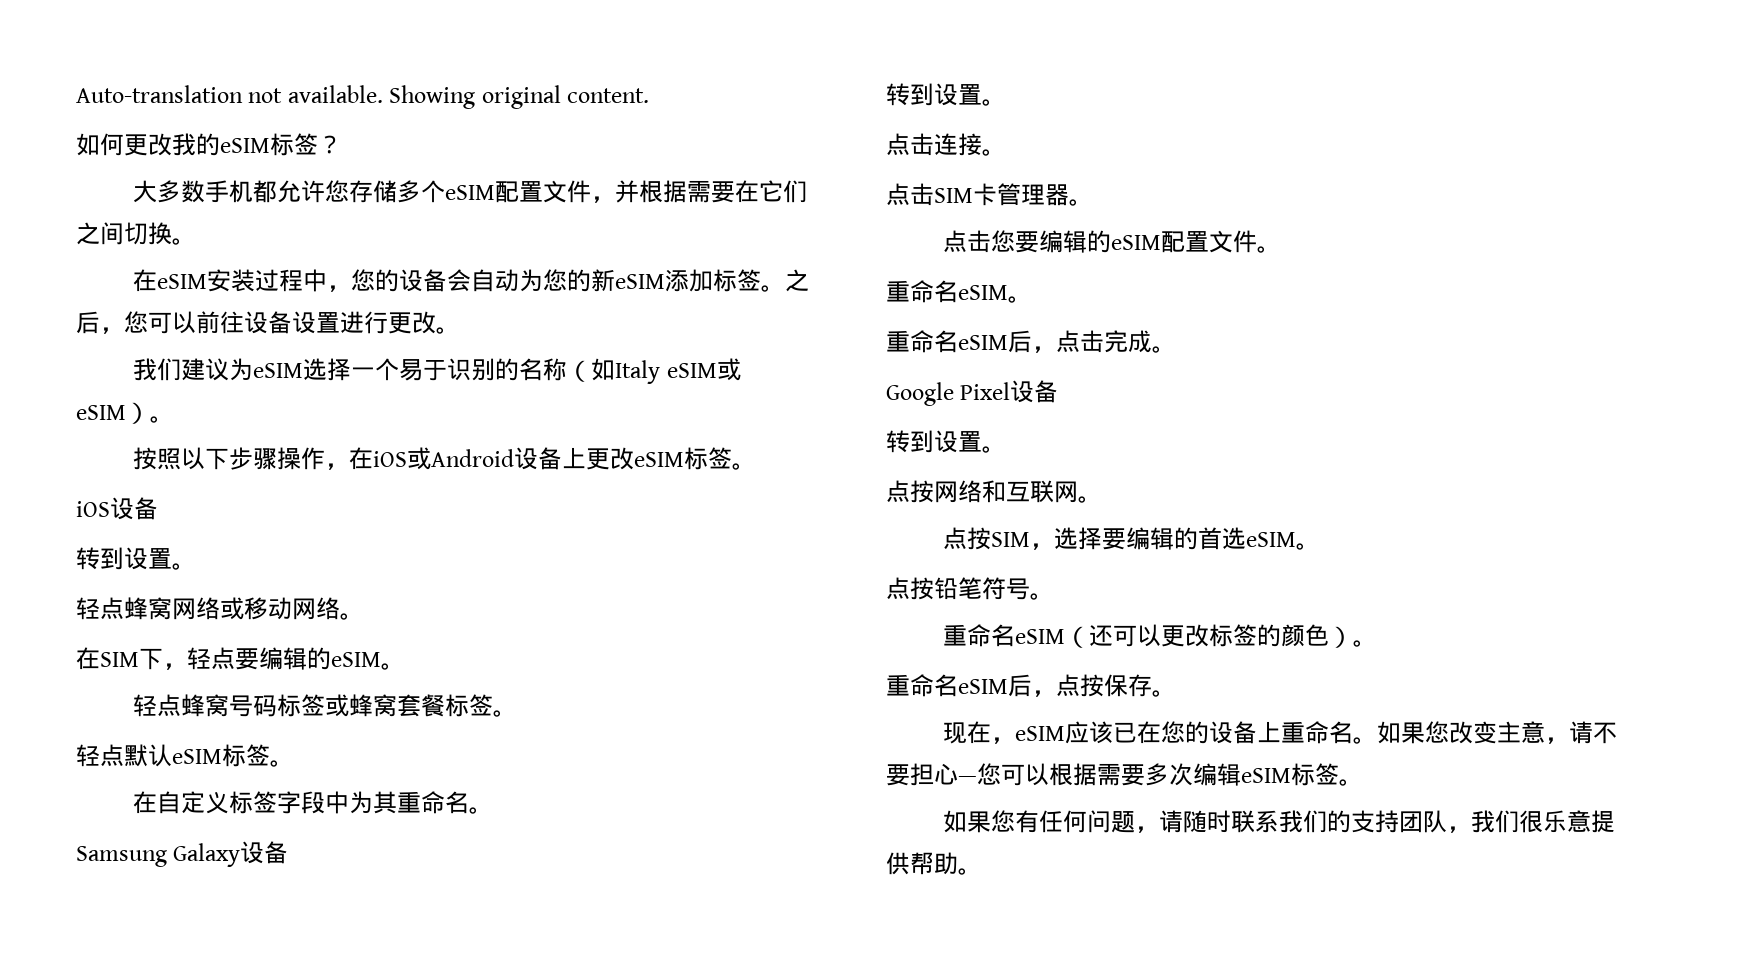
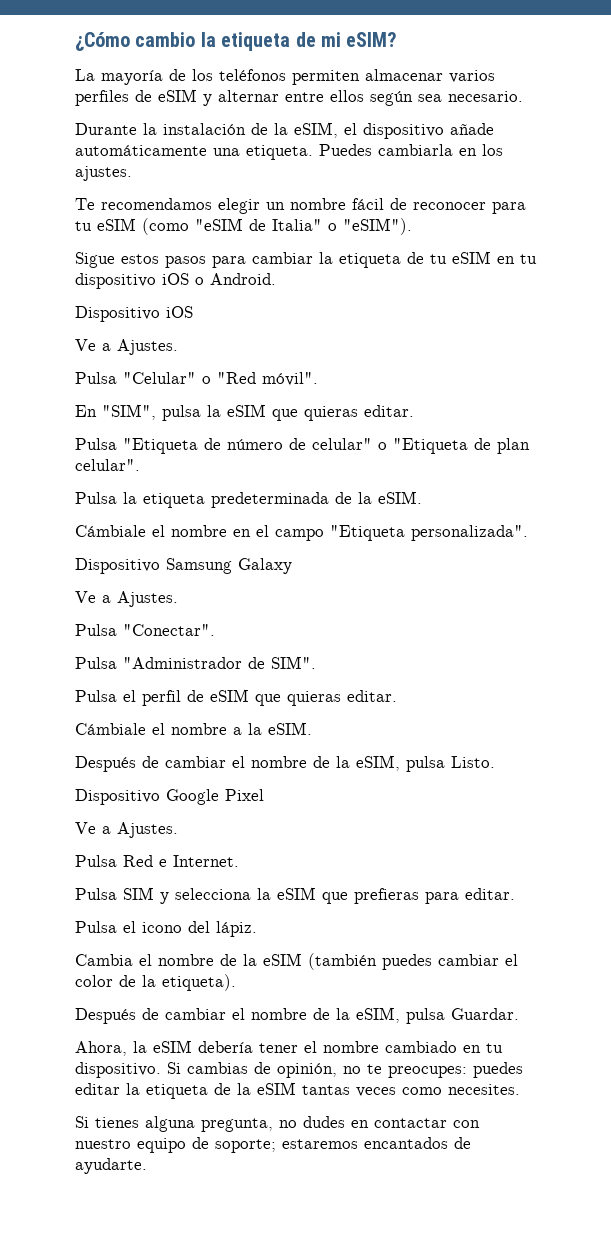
[76,85,650,109] [76,133,342,156] [133,180,808,203] [76,222,196,245] [133,269,810,292] [76,311,460,334] [133,358,741,384] [76,402,174,424] [133,447,757,470] [76,497,158,520] [76,547,196,570] [76,597,364,620] [76,647,405,670] [133,694,518,717] [76,744,294,767] [133,791,494,814] [76,841,289,867] [886,83,1006,106] [886,133,1006,156] [886,183,1093,206] [943,230,1282,253] [886,280,1032,303] [886,330,1176,353] [886,380,1059,406] [886,430,1006,453] [886,480,1102,503] [943,527,1321,550] [886,577,1054,600] [943,624,1378,648] [886,674,1176,697] [943,721,1618,744] [886,763,1363,786] [943,810,1616,833] [886,852,982,875] Auto-translation not available. Showing original content. // 如何更改我的eSIM标签？ // 大多数手机都允许您存储多个eSIM配置文件，并根据需要在它们之间切换。 // 在eSIM安装过程中，您的设备会自动为您的新eSIM添加标签。之后，您可以前往设备设置进行更改。 // 我们建议为eSIM选择一个易于识别的名称（如Italy eSIM或eSIM）。 // 按照以下步骤操作，在iOS或Android设备上更改eSIM标签。 // iOS设备 // 转到设置。 // 轻点蜂窝网络或移动网络。 // 在SIM下，轻点要编辑的eSIM。 // 轻点蜂窝号码标签或蜂窝套餐标签。 // 轻点默认eSIM标签。 // 在自定义标签字段中为其重命名。 // Samsung Galaxy设备 // 转到设置。 // 点击连接。 // 点击SIM卡管理器。 // 点击您要编辑的eSIM配置文件。 // 重命名eSIM。 // 重命名eSIM后，点击完成。 // Google Pixel设备 // 转到设置。 // 点按网络和互联网。 // 点按SIM，选择要编辑的首选eSIM。 // 点按铅笔符号。 // 重命名eSIM（还可以更改标签的颜色）。 // 重命名eSIM后，点按保存。 // 现在，eSIM应该已在您的设备上重命名。如果您改变主意，请不要担心—您可以根据需要多次编辑eSIM标签。 // 如果您有任何问题，请随时联系我们的支持团队，我们很乐意提供帮助。 -> [75,32,398,51] [75,69,495,85] [75,89,523,106] [75,122,494,139] [75,144,503,160] [75,166,132,181] [75,198,526,214] [75,218,412,235] [75,251,537,268] [75,273,276,289] [75,306,193,322] [75,339,178,355] [75,372,318,386] [75,404,414,421] [75,438,530,454] [75,459,140,471] [75,491,422,508] [75,525,528,541] [75,558,292,574] [75,591,178,607] [75,624,215,636] [75,656,316,669] [75,689,397,706] [75,722,312,735] [75,755,495,772] [75,789,264,805] [75,822,178,838] [75,855,239,867] [75,887,515,904] [75,921,257,937] [75,953,518,970] [75,974,236,991] [75,1007,519,1024] [75,1040,503,1056] [75,1062,523,1078] [75,1082,520,1099] [75,1116,480,1132] [75,1137,471,1153] [75,1158,147,1174] ¿Cómo cambio la etiqueta de mi eSIM? // La mayoría de los teléfonos permiten almacenar varios perfiles de eSIM y alternar entre ellos según sea necesario. // Durante la instalación de la eSIM, el dispositivo añade automáticamente una etiqueta. Puedes cambiarla en los ajustes. // Te recomendamos elegir un nombre fácil de reconocer para tu eSIM (como "eSIM de Italia" o "eSIM"). // Sigue estos pasos para cambiar la etiqueta de tu eSIM en tu dispositivo iOS o Android. // Dispositivo iOS // Ve a Ajustes. // Pulsa "Celular" o "Red móvil". // En "SIM", pulsa la eSIM que quieras editar. // Pulsa "Etiqueta de número de celular" o "Etiqueta de plan celular". // Pulsa la etiqueta predeterminada de la eSIM. // Cámbiale el nombre en el campo "Etiqueta personalizada". // Dispositivo Samsung Galaxy // Ve a Ajustes. // Pulsa "Conectar". // Pulsa "Administrador de SIM". // Pulsa el perfil de eSIM que quieras editar. // Cámbiale el nombre a la eSIM. // Después de cambiar el nombre de la eSIM, pulsa Listo. // Dispositivo Google Pixel // Ve a Ajustes. // Pulsa Red e Internet. // Pulsa SIM y selecciona la eSIM que prefieras para editar. // Pulsa el icono del lápiz. // Cambia el nombre de la eSIM (también puedes cambiar el color de la etiqueta). // Después de cambiar el nombre de la eSIM, pulsa Guardar. // Ahora, la eSIM debería tener el nombre cambiado en tu dispositivo. Si cambias de opinión, no te preocupes: puedes editar la etiqueta de la eSIM tantas veces como necesites. // Si tienes alguna pregunta, no dudes en contactar con nuestro equipo de soporte; estaremos encantados de ayudarte.

